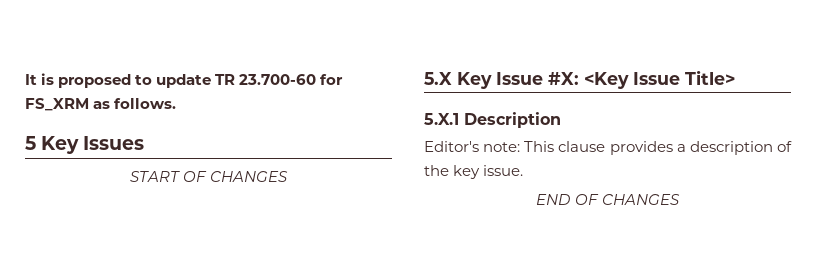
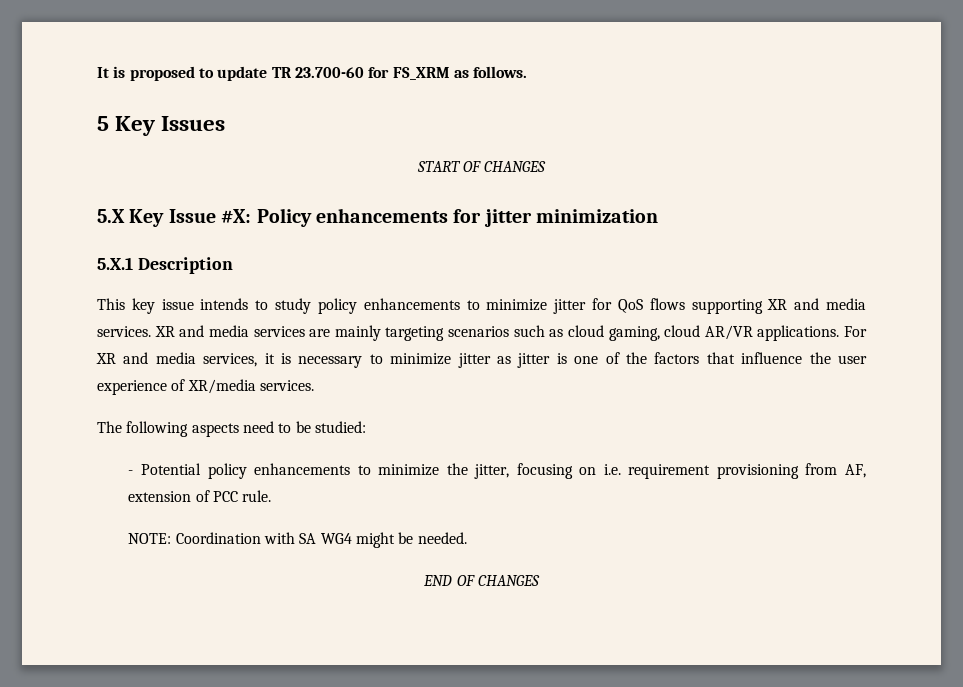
[584,70,735,89] [424,112,561,128] [424,141,792,155] [424,165,524,179] <Key Issue Title> // 5.X.1 Description // Editor's note: This clause provides a description of the key issue. -> [256,208,659,227] [97,257,233,274] [97,298,867,314] [97,325,867,341] [96,352,867,368] [97,379,314,395] [97,421,366,437] [128,463,866,479] [128,490,272,502] [128,532,467,548] Policy enhancements for jitter minimization // 5.X.1 Description // This key issue intends to study policy enhancements to minimize jitter for QoS flows supporting XR and media services. XR and media services are mainly targeting scenarios such as cloud gaming, cloud AR/VR applications. For XR and media services, it is necessary to minimize jitter as jitter is one of the factors that influence the user experience of XR/media services. // The following aspects need to be studied: // - Potential policy enhancements to minimize the jitter, focusing on i.e. requirement provisioning from AF, extension of PCC rule. // NOTE: Coordination with SA WG4 might be needed.

